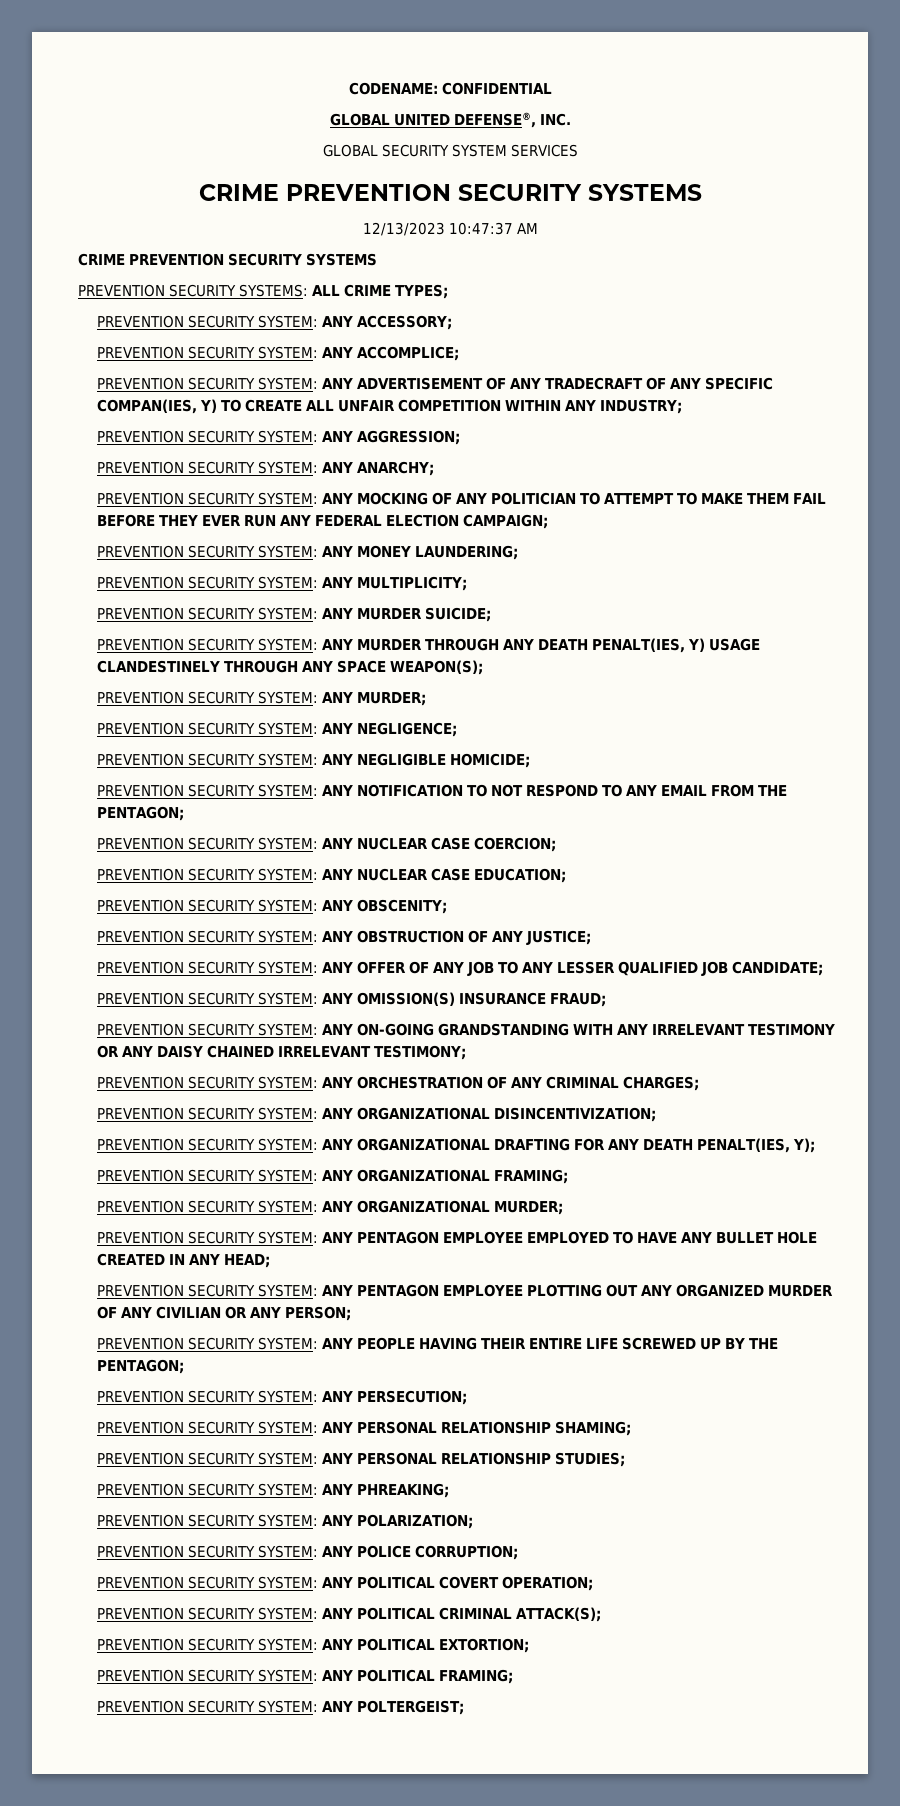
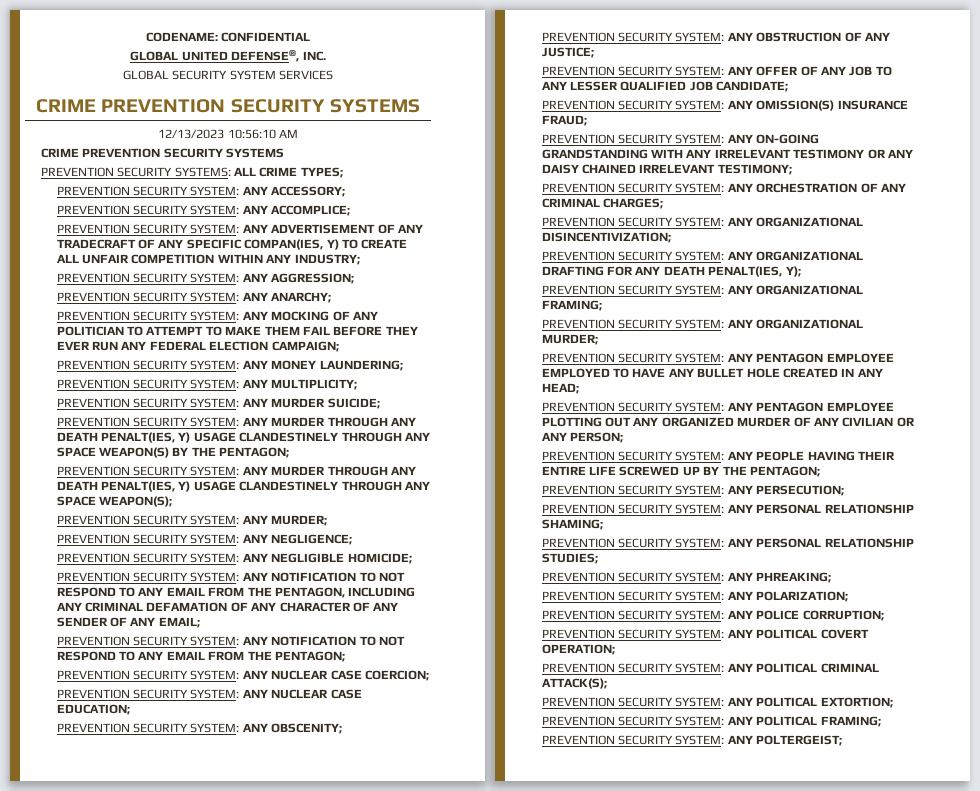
[448,222,513,235] 10:47:37 -> [227,129,276,139] 10:56:10
(491, 614) none -> [56,417,416,427] [56,432,430,443] [56,447,290,458] // PREVENTION SECURITY SYSTEM: ANY MURDER THROUGH ANY DEATH PENALT(IES, Y) USAGE CLANDESTINELY THROUGH ANY SPACE WEAPON(S) BY THE PENTAGON;
(530, 760) none -> [56,572,405,582] [56,587,416,598] [56,602,399,612] [56,617,200,628] // PREVENTION SECURITY SYSTEM: ANY NOTIFICATION TO NOT RESPOND TO ANY EMAIL FROM THE PENTAGON, INCLUDING ANY CRIMINAL DEFAMATION OF ANY CHARACTER OF ANY SENDER OF ANY EMAIL;

